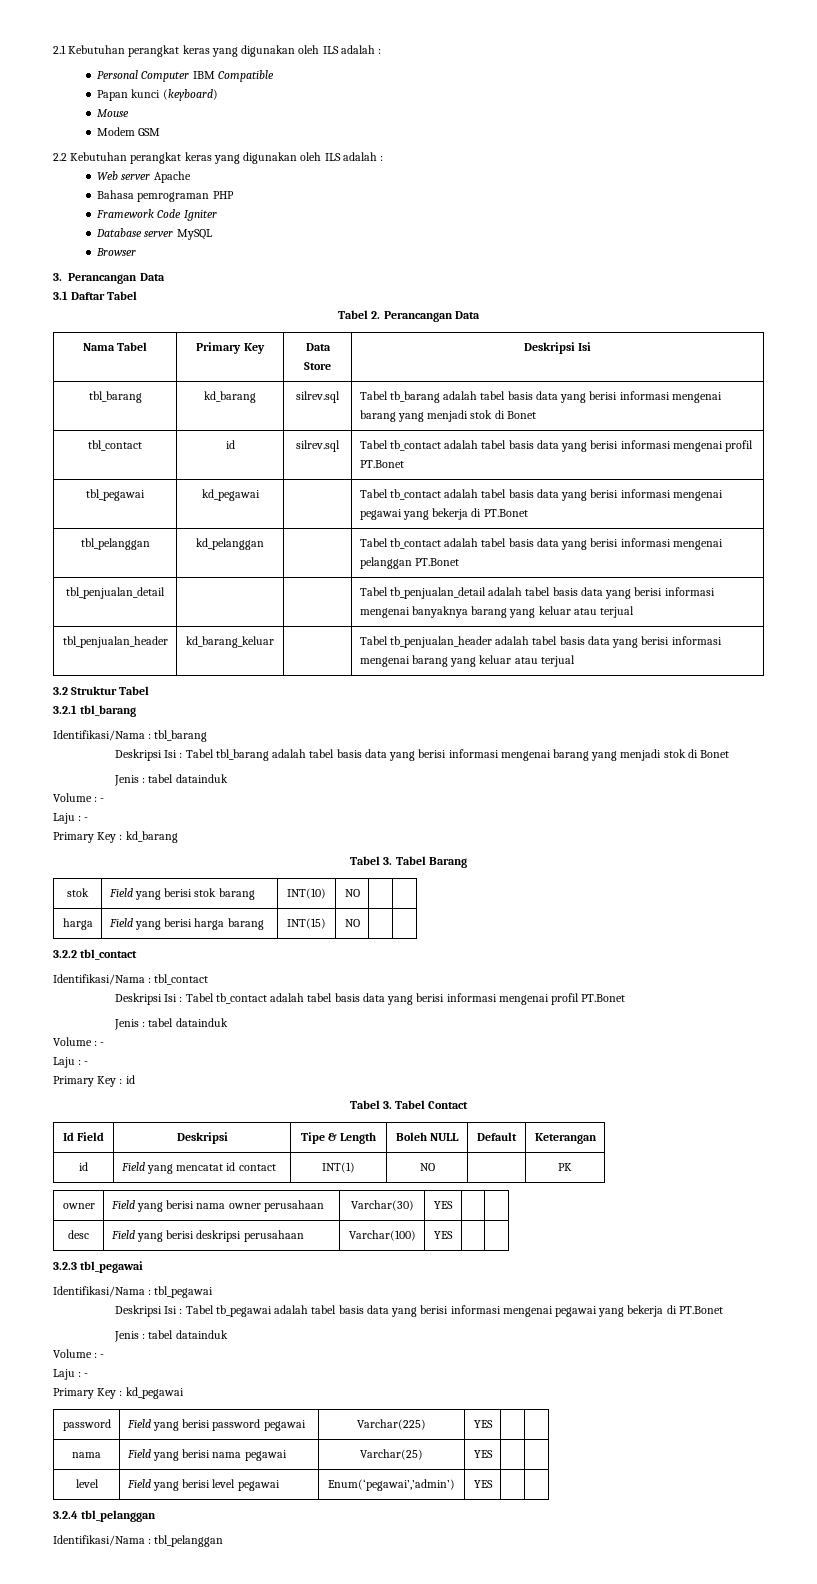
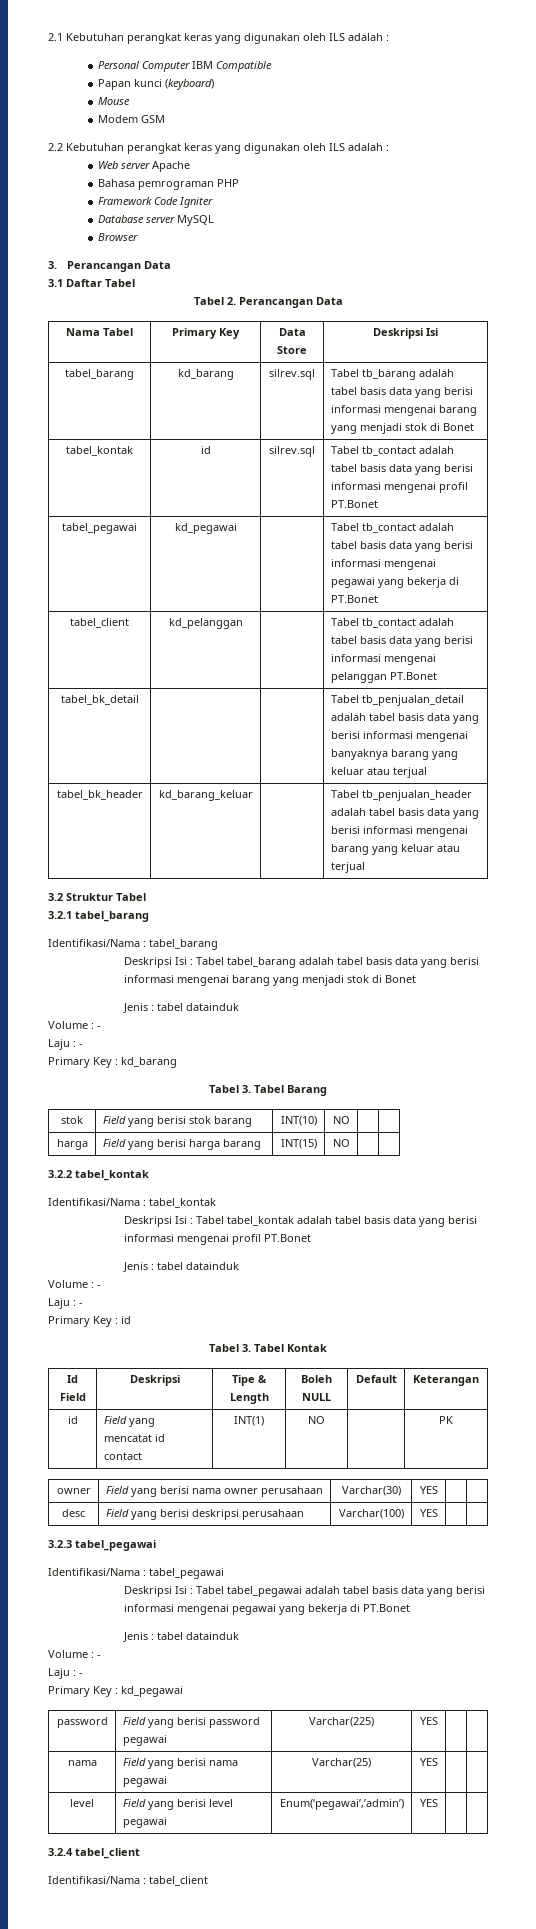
[88,391,142,403] tbl_barang -> [65,369,134,380] tabel_barang
[88,440,142,451] tbl_contact -> [66,446,133,456] tabel_kontak
[86,489,145,501] tbl_pegawai -> [62,523,137,534] tabel_pegawai
[80,538,150,550] tbl_pelanggan -> [70,618,129,628] tabel_client
[66,587,165,599] tbl_penjualan_detail -> [60,695,139,705] tabel_bk_detail
[62,636,168,648] tbl_penjualan_header -> [56,790,143,800] tabel_bk_header
[80,705,137,717] [53,730,208,742] [114,749,269,761] tbl_barang // Identifikasi/Nama : tbl_barang // Deskripsi Isi : Tabel tbl_barang -> [75,911,149,922] [48,939,218,950] [123,957,296,968] tabel_barang // Identifikasi/Nama : tabel_barang // Deskripsi Isi : Tabel tabel_barang
[80,949,138,960] [53,974,209,985] [114,993,267,1005] tbl_contact // Identifikasi/Nama : tbl_contact // Deskripsi Isi : Tabel tb_contact -> [75,1170,149,1181] [48,1198,216,1208] [123,1216,294,1227] tabel_kontak // Identifikasi/Nama : tabel_kontak // Deskripsi Isi : Tabel tabel_kontak
[428,1101,469,1109] Contact -> [287,1344,327,1352] Kontak
[80,1261,144,1273] [53,1286,214,1298] [114,1305,272,1317] tbl_pegawai // Identifikasi/Nama : tbl_pegawai // Deskripsi Isi : Tabel tb_pegawai -> [75,1540,156,1551] [48,1568,224,1579] [123,1586,302,1597] tabel_pegawai // Identifikasi/Nama : tabel_pegawai // Deskripsi Isi : Tabel tabel_pegawai
[81,1510,157,1522] [53,1535,224,1547] tbl_pelanggan // Identifikasi/Nama : tbl_pelanggan -> [75,1848,140,1859] [48,1876,208,1886] tabel_client // Identifikasi/Nama : tabel_client

